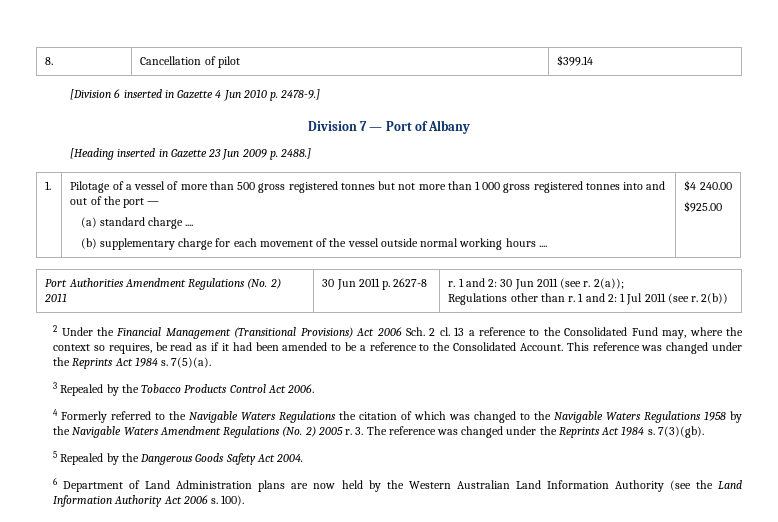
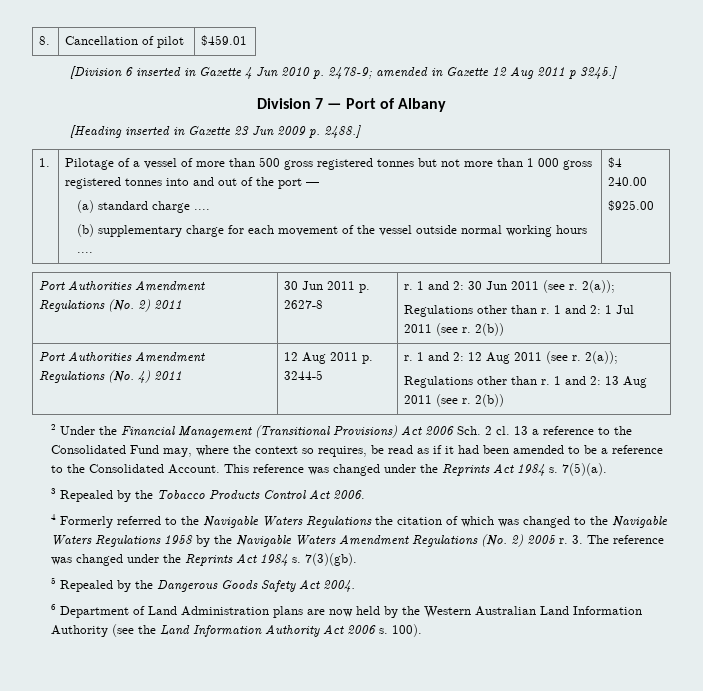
[557,55,594,66] $399.14 -> [201,35,248,46] $459.01
[280,89,321,100] 2478-9.] -> [327,66,617,79] 2478-9; amended in Gazette 12 Aug 2011 p 3245.]
(729, 298) none -> [39,351,206,362] [39,370,183,383] [284,352,374,364] [284,370,324,380] [404,351,619,364] [404,376,648,388] [404,394,505,407] // Port Authorities Amendment Regulations (No. 4) 2011 | 12 Aug 2011 p. 3244-5 | r. 1 and 2: 12 Aug 2011 (see r. 2(a)); // Regulations other than r. 1 and 2: 13 Aug 2011 (see r. 2(b))

